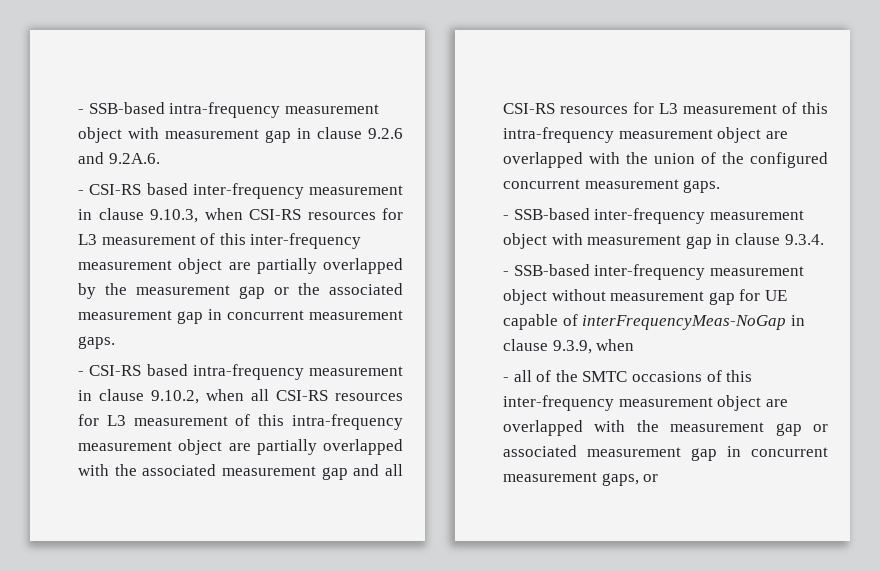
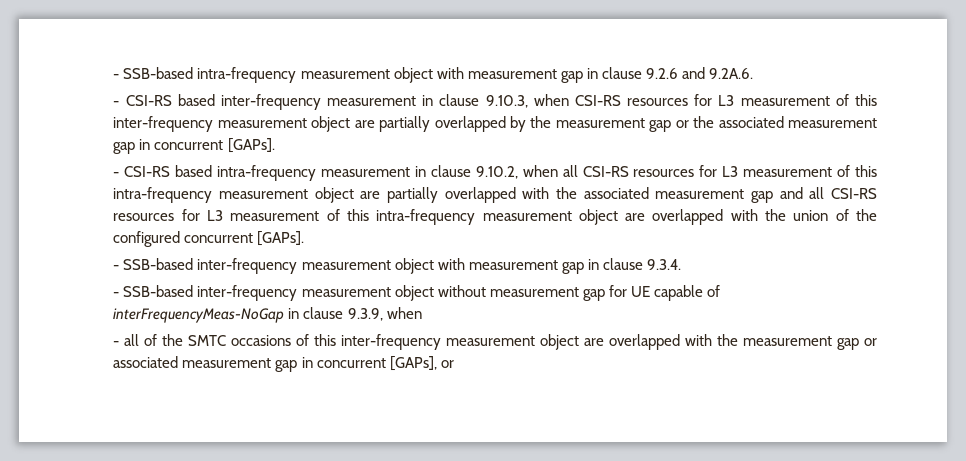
[309,310,403,320] [78,336,116,349] measurement gaps. -> [227,138,275,153] [GAPs].
[584,179,721,193] measurement gaps. -> [257,231,305,246] [GAPs].
[503,472,639,486] measurement gaps, -> [389,356,437,371] [GAPs],

